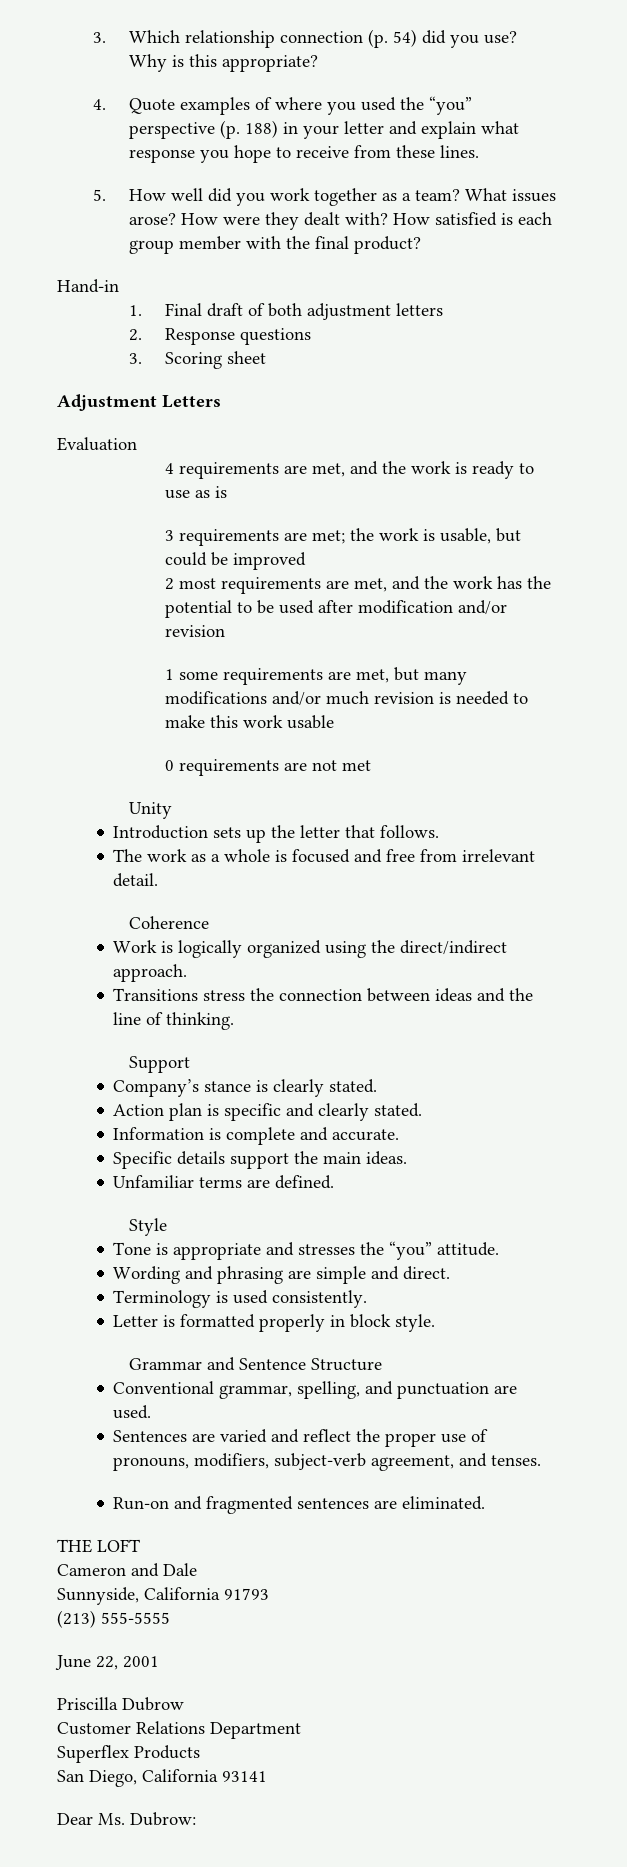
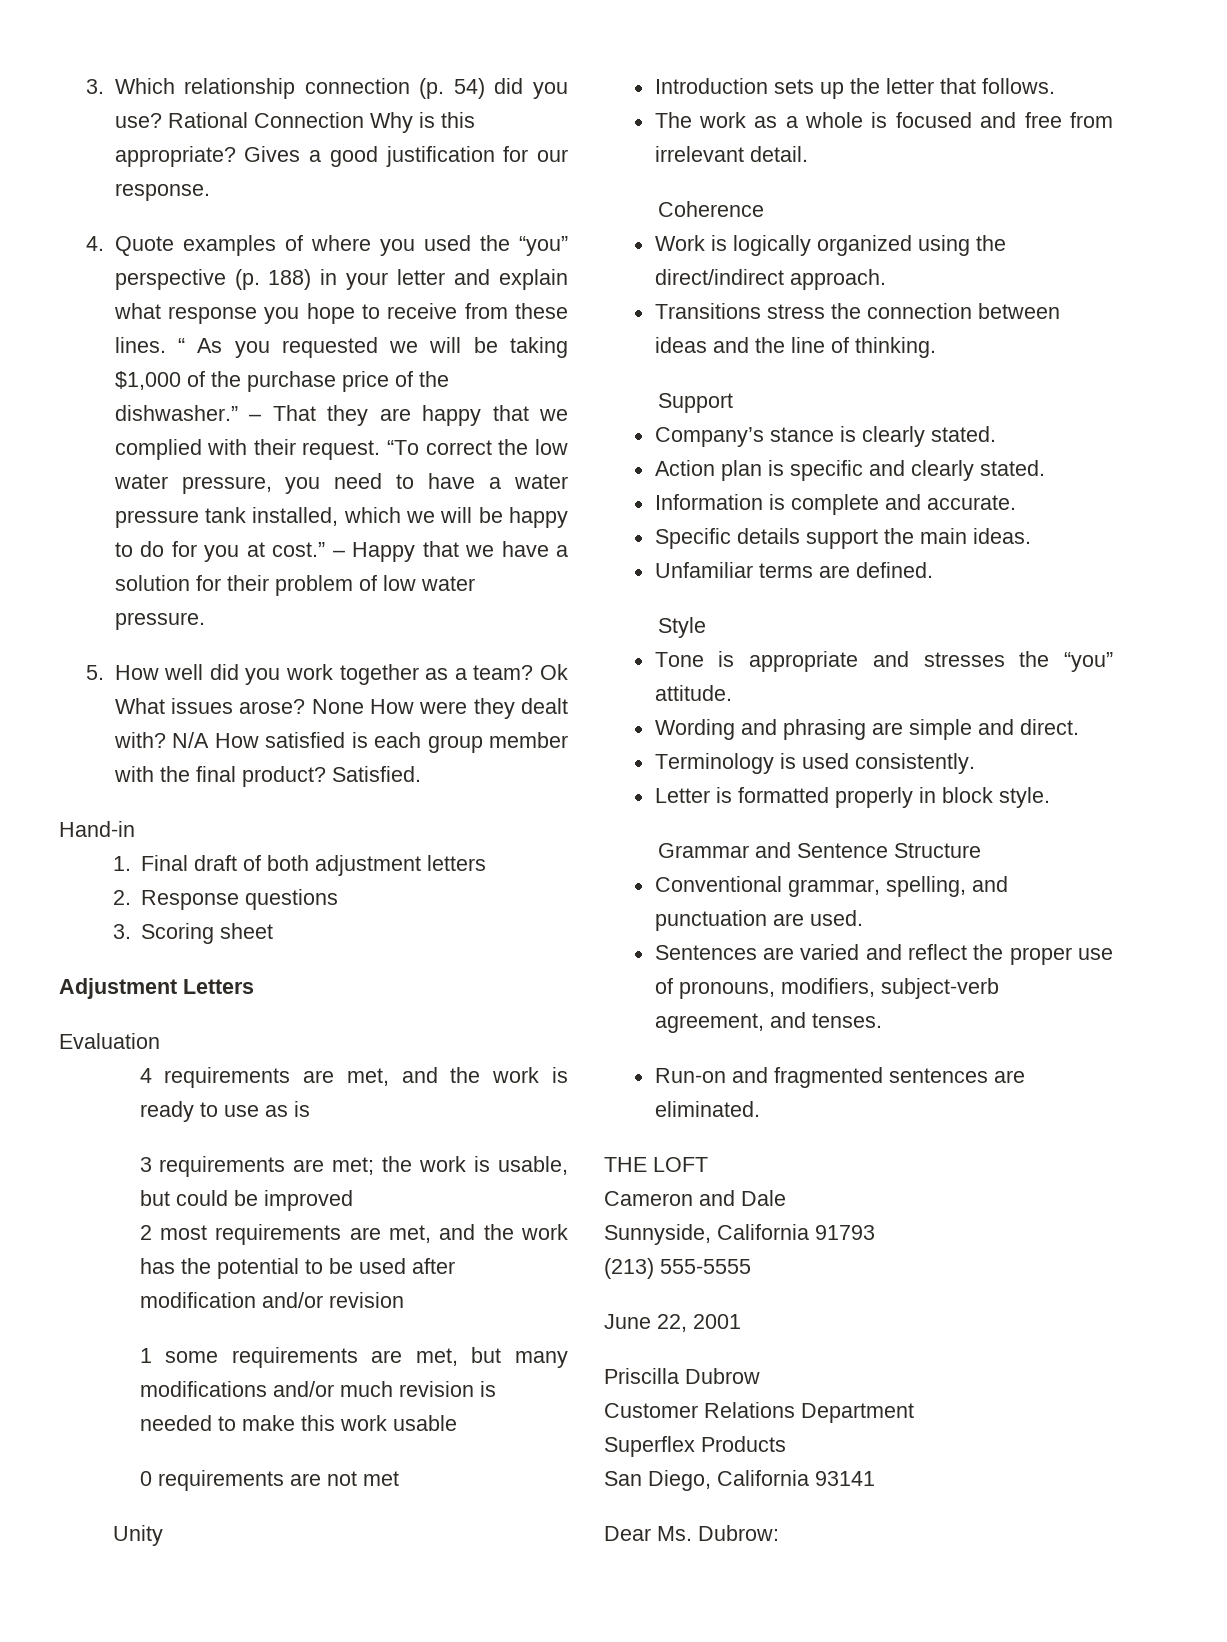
(517, 37) none -> [167,112,364,128] Rational Connection
(318, 63) none -> [244,146,568,167] [114,183,210,201] Gives a good justification for our response.
(479, 151) none -> [177,337,568,358] [114,371,449,392] [114,405,568,426] [114,439,568,460] [113,473,568,494] [114,507,568,528] [114,541,568,562] [114,575,475,596] [114,612,205,630] “ As you requested we will be taking $1,000 of the purchase price of the dishwasher.” – That they are happy that we complied with their request. “To correct the low water pressure, you need to have a water pressure tank installed, which we will be happy to do for you at cost.” – Happy that we have a solution for their problem of low water pressure.
(460, 195) none -> [540,664,569,680] Ok
[128,213,176,225] arose? -> [239,699,364,714] arose? None
(388, 218) none -> [172,732,210,748] N/A
(421, 245) none -> [331,766,421,782] Satisfied.

